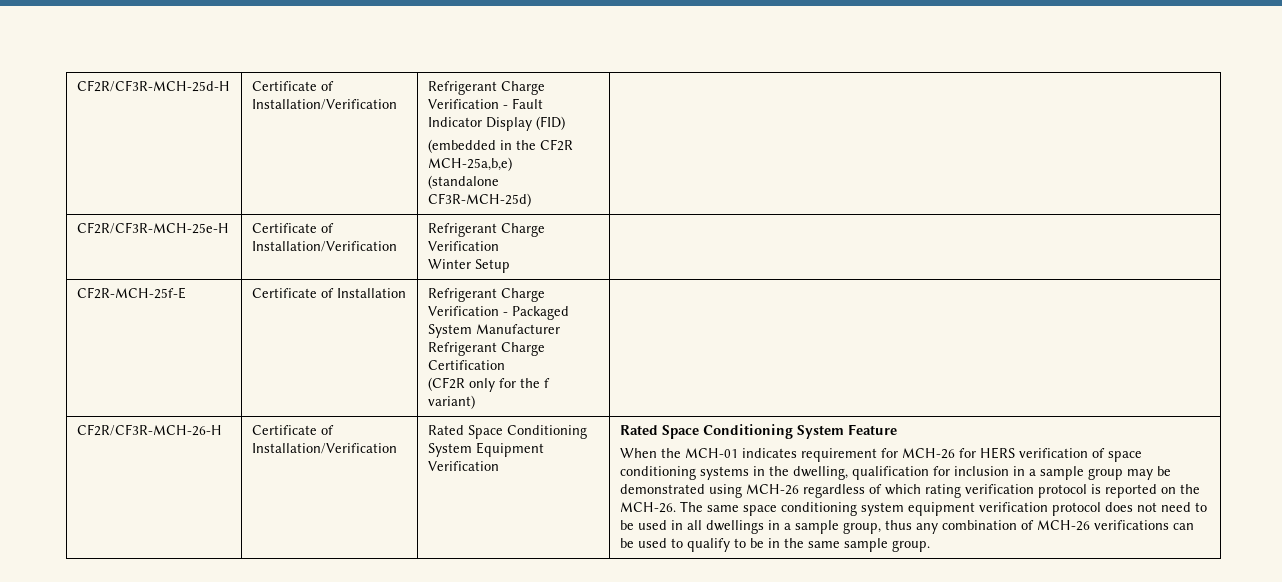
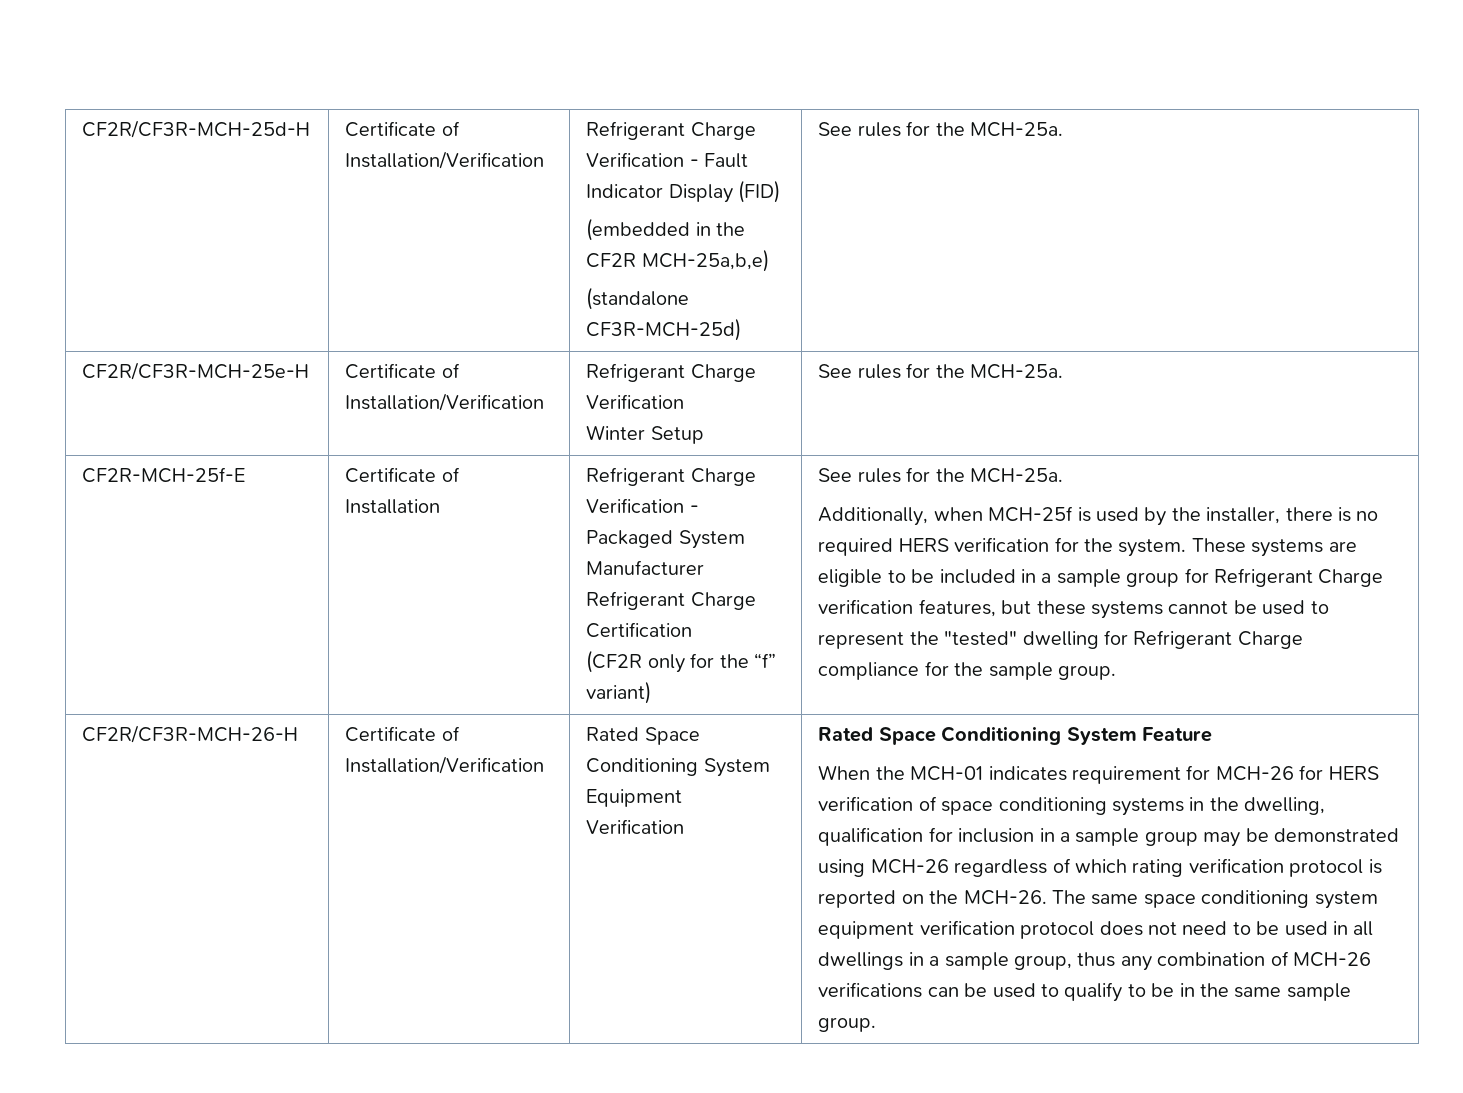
(531, 200) none -> [818,121,1063,137] See rules for the MCH-25a.
(510, 266) none -> [818,363,1063,379] See rules for the MCH-25a.
[543,378,550,388] f -> [753,653,776,668] “f”
(475, 402) none -> [818,467,1063,483] [818,506,1379,526] [818,537,1357,557] [818,568,1384,587] [818,599,1329,619] [818,630,1303,649] [818,661,1116,680] See rules for the MCH-25a. // Additionally, when MCH-25f is used by the installer, there is no required HERS verification for the system. These systems are eligible to be included in a sample group for Refrigerant Charge verification features, but these systems cannot be used to represent the "tested" dwelling for Refrigerant Charge compliance for the sample group.

